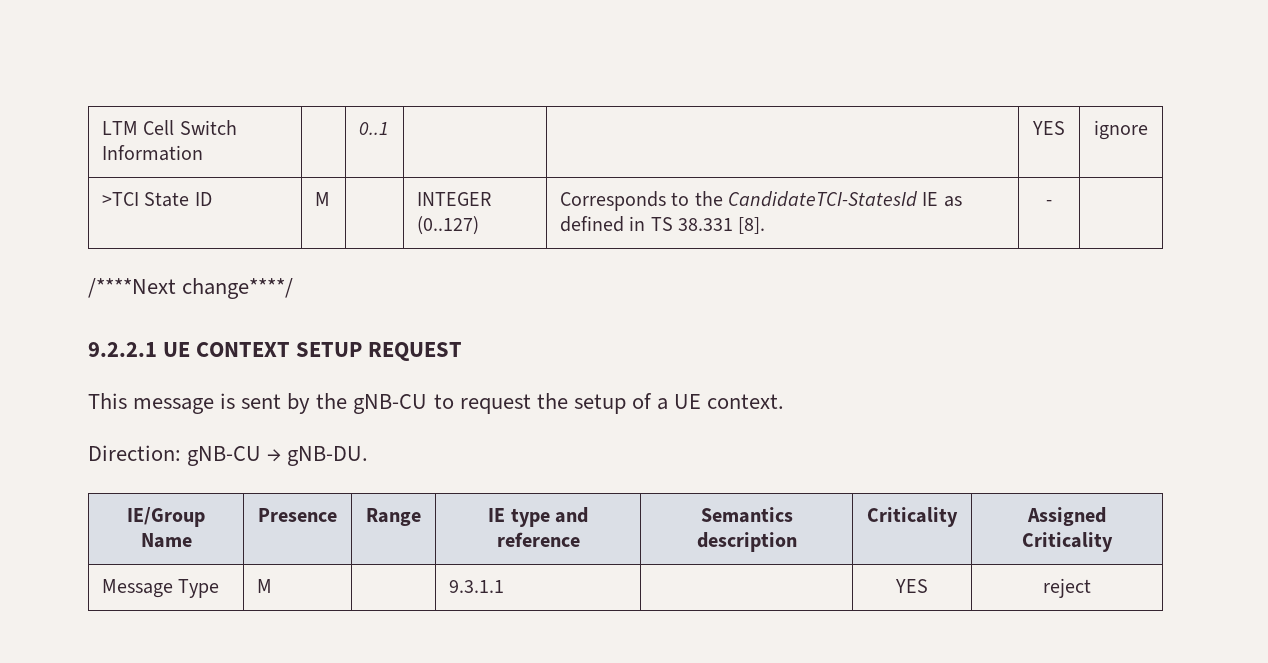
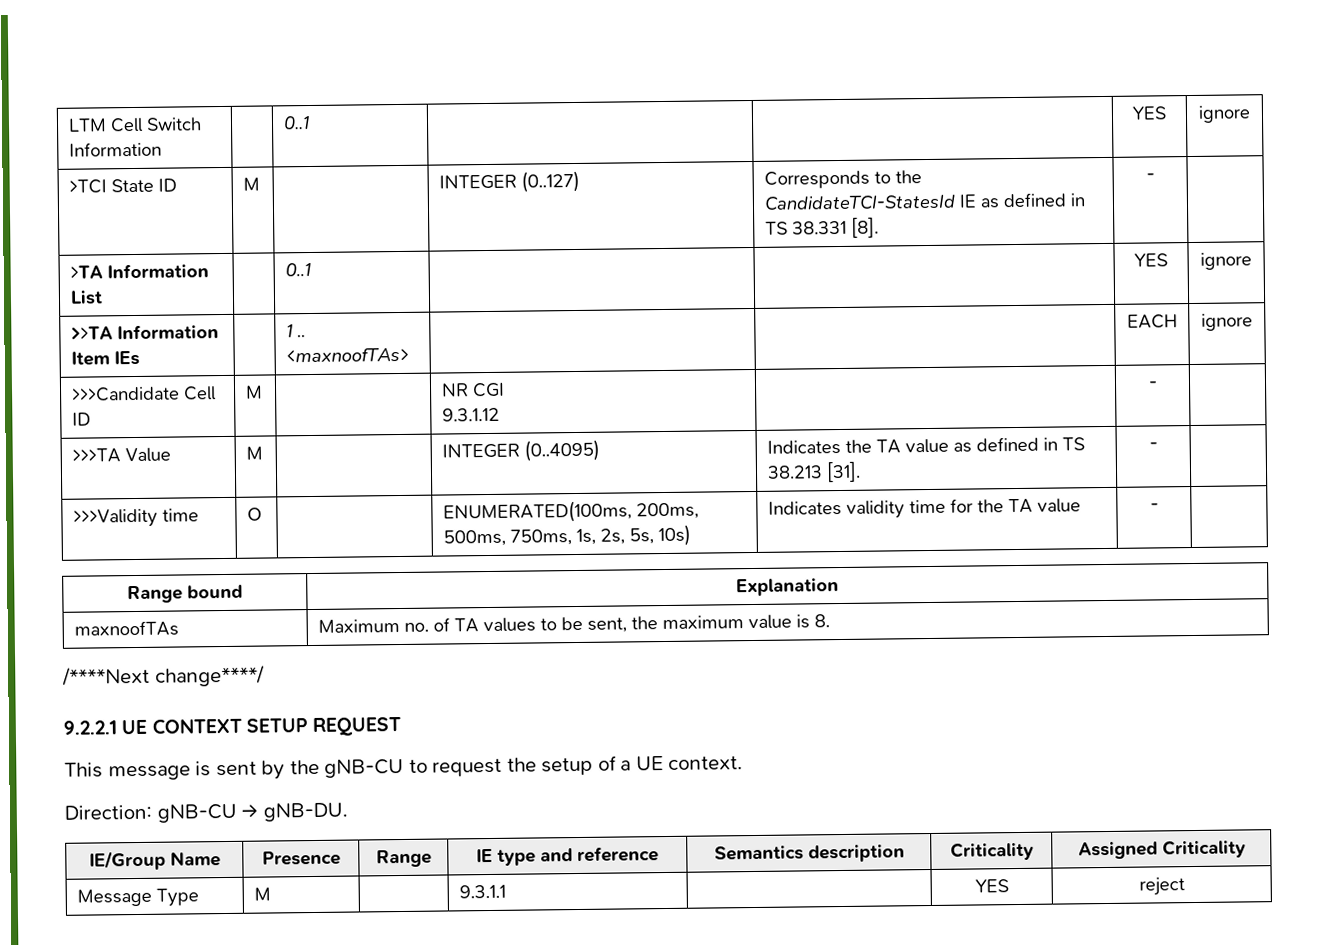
(1052, 203) none -> [69,263,209,279] [69,290,103,305] [284,262,311,277] [1134,253,1168,267] [1200,252,1252,270] [70,324,219,340] [70,350,140,366] [285,324,306,338] [285,346,409,363] [1126,314,1178,329] [1201,313,1253,331] [70,386,216,402] [71,412,91,426] [244,385,263,399] [440,382,505,398] [441,407,500,422] [1147,381,1158,389] [71,447,171,463] [245,446,263,460] [441,439,600,462] [766,436,1085,455] [766,461,861,483] [1148,442,1158,450] [72,508,199,528] [246,507,262,521] [442,500,699,524] [442,524,691,547] [767,498,1081,519] [1149,503,1159,511] [127,584,243,604] [736,578,839,597] [73,620,179,637] [317,614,830,633] // >TA Information List | | 0..1 | | | YES | ignore // >>TA Information Item IEs | | 1 .. <maxnoofTAs> | | | EACH | ignore // >>>Candidate Cell ID | M | | NR CGI // 9.3.1.12 | | - | // >>>TA Value | M | | INTEGER (0..4095) | Indicates the TA value as defined in TS 38.213 [31]. | - | // >>>Validity time | O | | ENUMERATED(100ms, 200ms, 500ms, 750ms, 1s, 2s, 5s, 10s) | Indicates validity time for the TA value | - | // Range bound | Explanation // maxnoofTAs | Maximum no. of TA values to be sent, the maximum value is 8.

